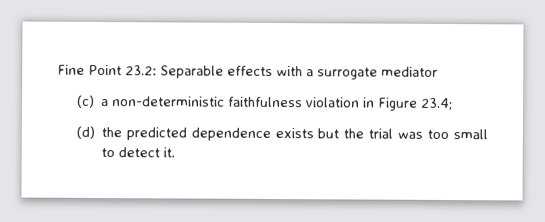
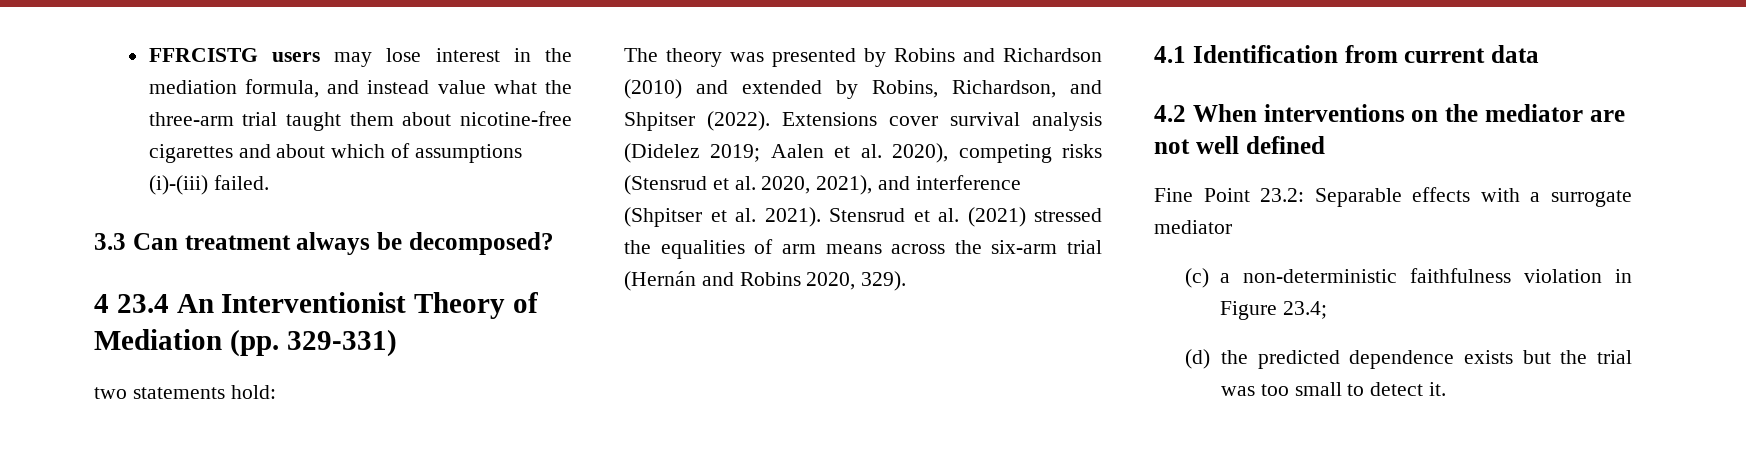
(57, 69) none -> [148,48,572,67] [148,79,572,98] [148,111,572,131] [148,143,522,163] [148,175,269,195] [94,232,554,255] [94,292,539,319] [94,329,397,357] [94,385,276,399] [624,48,1102,67] [624,79,1102,99] [624,111,1102,131] [624,143,1102,163] [624,175,1021,195] [624,207,1102,227] [624,239,1102,259] [624,271,907,291] [1154,45,1539,63] [1154,104,1625,122] [1154,136,1325,154] FFRCISTG users may lose interest in the mediation formula, and instead value what the three-arm trial taught them about nicotine-free cigarettes and about which of assumptions (i)-(iii) failed. // 3.3 Can treatment always be decomposed? // 4 23.4 An Interventionist Theory of Mediation (pp. 329-331) // two statements hold: // The theory was presented by Robins and Richardson (2010) and extended by Robins, Richardson, and Shpitser (2022). Extensions cover survival analysis (Didelez 2019; Aalen et al. 2020), competing risks (Stensrud et al. 2020, 2021), and interference (Shpitser et al. 2021). Stensrud et al. (2021) stressed the equalities of arm means across the six-arm trial (Hernán and Robins 2020, 329). // 4.1 Identification from current data // 4.2 When interventions on the mediator are not well defined //

